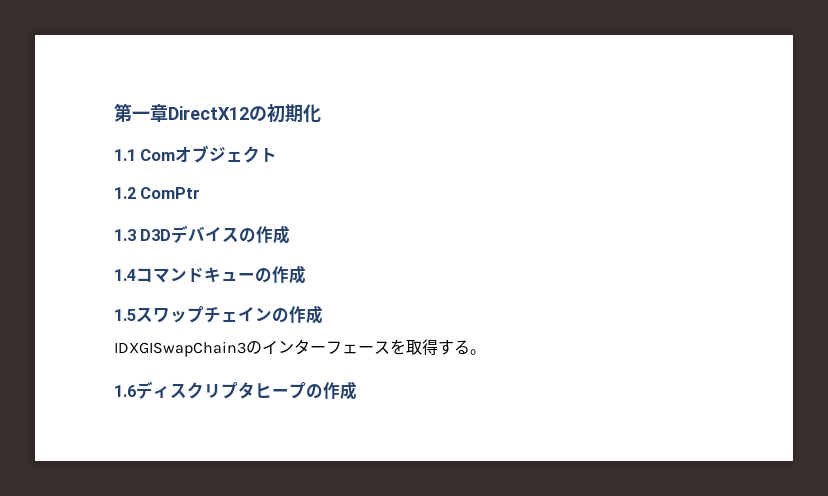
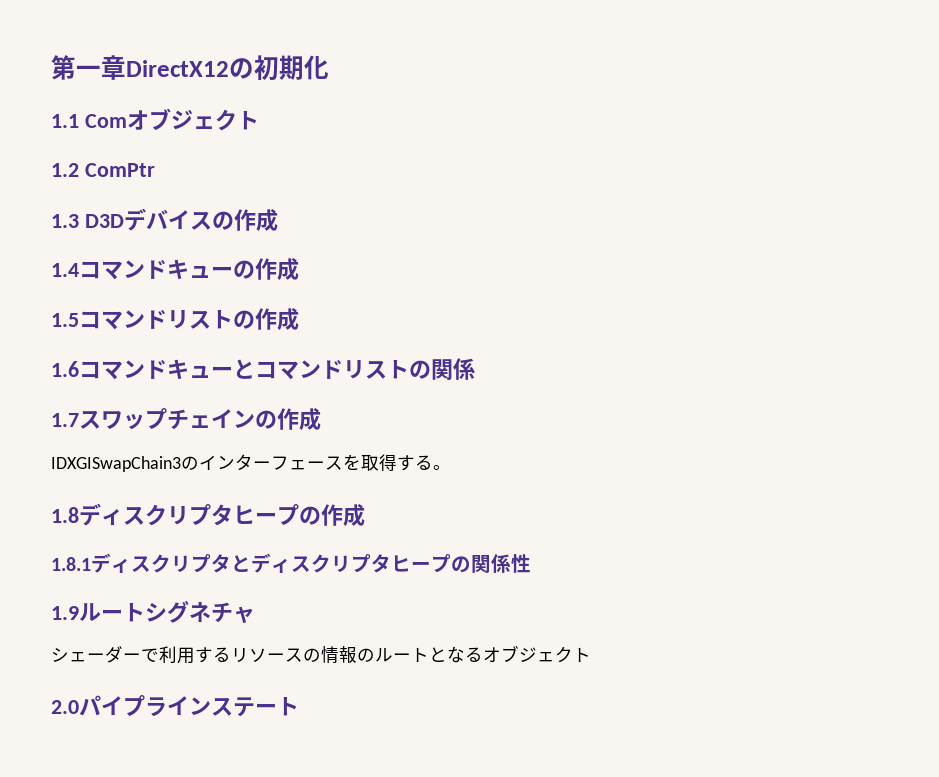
(136, 315) none -> [79,308,299,331] [51,358,475,380] [51,413,79,427] コマンドリストの作成 // 1.6コマンドキューとコマンドリストの関係 // 1.7
[114,385,136,397] 1.6 -> [51,507,79,523] 1.8
(357, 390) none -> [51,553,531,573] [51,600,255,623] [51,645,591,664] [51,695,299,717] // 1.8.1ディスクリプタとディスクリプタヒープの関係性 // 1.9ルートシグネチャ // シェーダーで利用するリソースの情報のルートとなるオブジェクト // 2.0パイプラインステート

